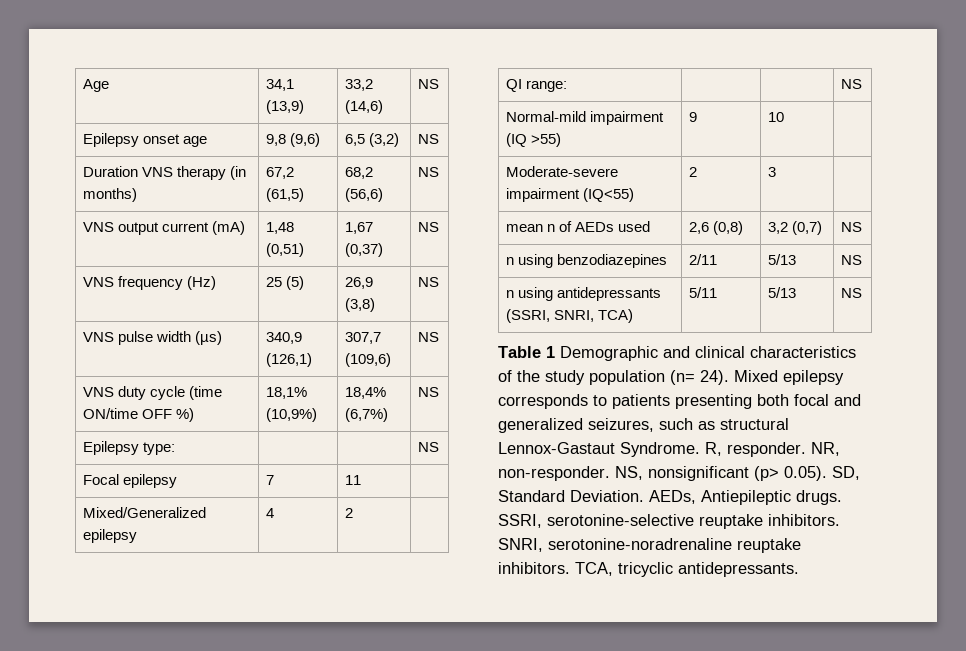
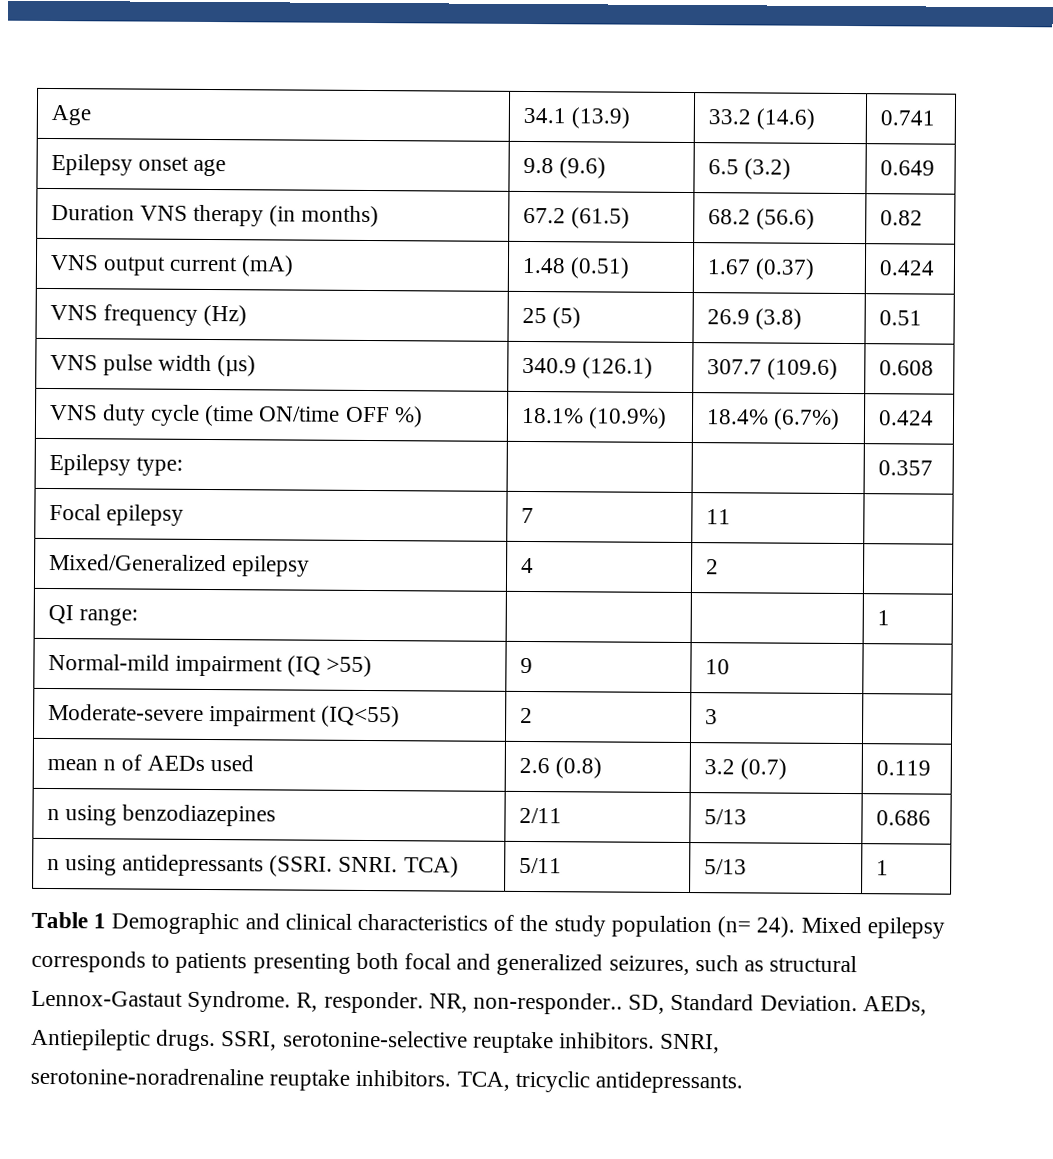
[265,79,294,91] [265,100,304,114] [344,79,373,91] [344,100,383,114] [417,79,439,89] [82,133,207,147] [265,133,320,147] [344,133,399,147] [417,134,439,144] 34,1 (13,9) | 33,2 (14,6) | NS // Epilepsy onset age | 9,8 (9,6) | 6,5 (3,2) | NS -> [522,107,630,129] [707,108,815,130] [879,110,935,126] [50,154,226,177] [522,157,606,179] [707,158,791,180] [879,160,935,176] 34.1 (13.9) | 33.2 (14.6) | 0.741 // Epilepsy onset age | 9.8 (9.6) | 6.5 (3.2) | 0.649
[265,167,294,179] [265,188,304,202] [344,167,373,179] [344,188,383,202] [417,167,439,177] 67,2 (61,5) | 68,2 (56,6) | NS -> [522,207,630,229] [707,208,815,230] [879,210,923,226] 67.2 (61.5) | 68.2 (56.6) | 0.82
[265,222,294,234] [265,243,304,257] [344,222,373,234] [344,243,383,257] [417,222,439,232] 1,48 (0,51) | 1,67 (0,37) | NS -> [521,257,630,279] [706,258,815,280] [878,260,935,276] 1.48 (0.51) | 1.67 (0.37) | 0.424
[344,277,373,289] [344,298,375,312] [417,277,439,287] 26,9 (3,8) | NS -> [706,308,802,330] [878,310,922,326] 26.9 (3.8) | 0.51
[265,332,302,344] [265,353,312,367] [344,332,381,344] [344,353,391,367] [417,332,439,342] 340,9 (126,1) | 307,7 (109,6) | NS -> [521,357,653,379] [706,358,838,380] [878,360,934,376] 340.9 (126.1) | 307.7 (109.6) | 0.608
[265,387,307,399] [265,408,317,422] [344,387,386,399] [344,408,388,422] [417,387,439,397] 18,1% (10,9%) | 18,4% (6,7%) | NS -> [520,407,667,429] [705,408,840,430] [877,410,934,426] 18.1% (10.9%) | 18.4% (6.7%) | 0.424
[417,442,439,452] NS -> [877,460,933,476] 0.357
[840,79,862,89] NS -> [876,610,890,626] 1
[688,221,743,235] [767,221,822,235] [840,222,862,232] 2,6 (0,8) | 3,2 (0,7) | NS -> [518,757,602,779] [703,758,787,780] [875,760,931,776] 2.6 (0.8) | 3.2 (0.7) | 0.119
[840,255,862,265] NS -> [875,810,931,826] 0.686
[505,309,594,323] (SSRI, SNRI, -> [269,855,399,877] (SSRI. SNRI.
[840,288,862,298] NS -> [875,860,889,876] 1
[498,466,827,481] non-responder. NS, nonsignificant (p> 0.05). -> [473,992,624,1015] non-responder..

